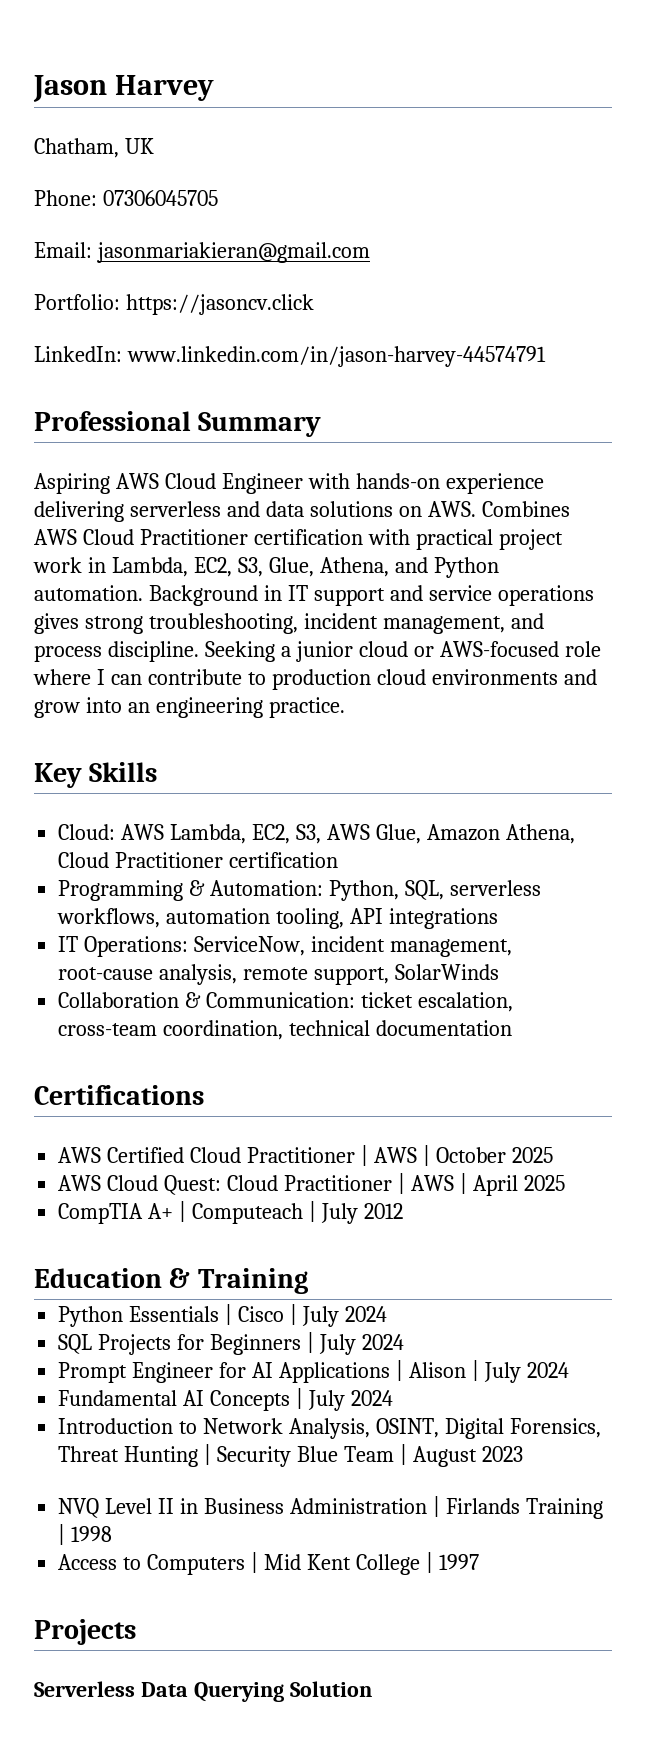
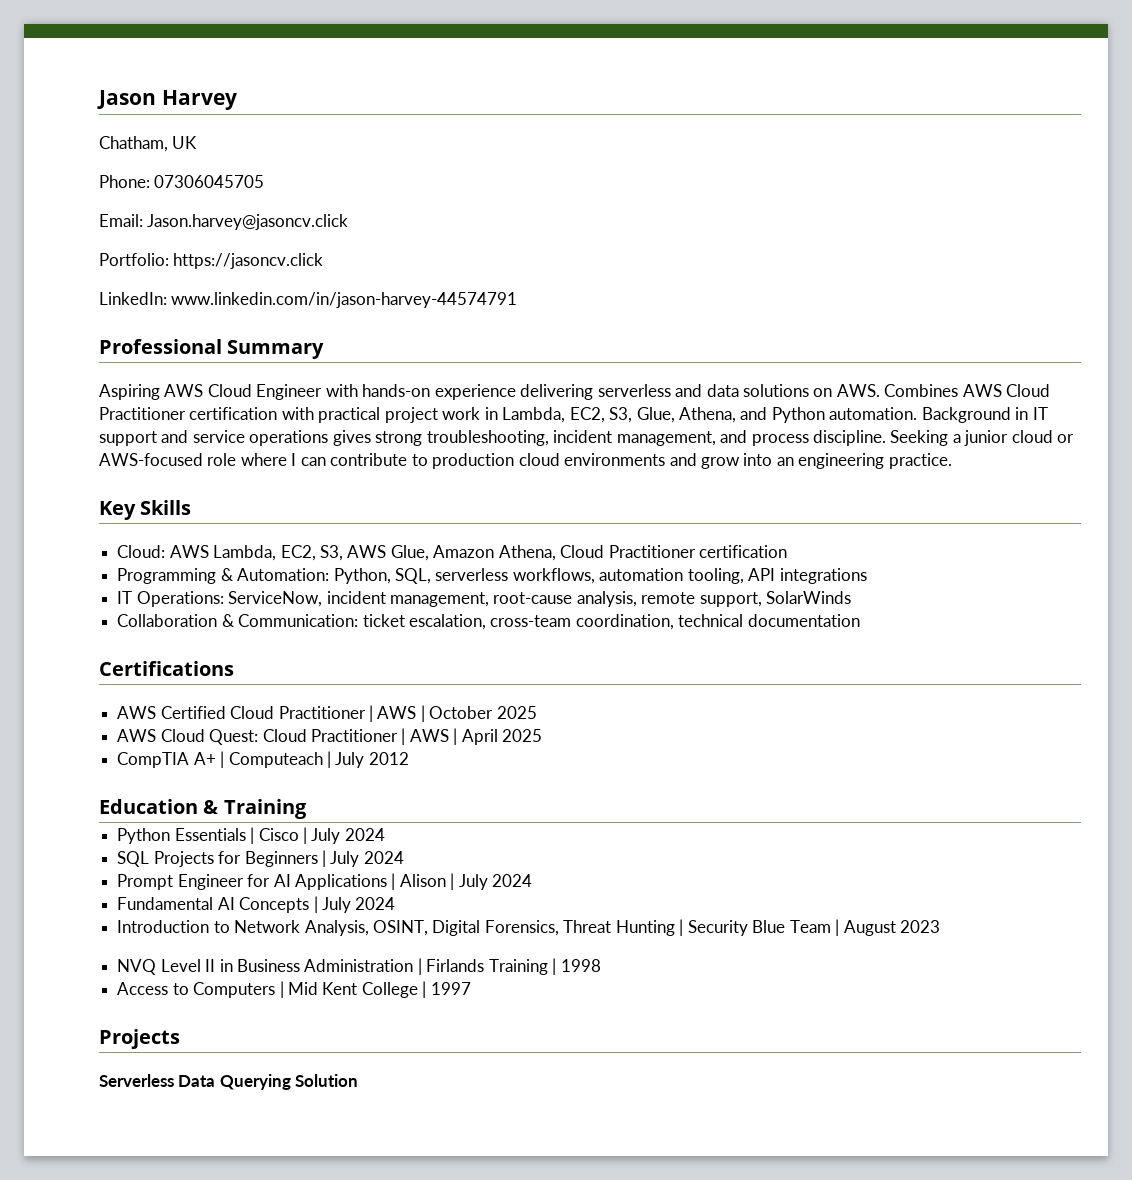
[96,242,370,263] jasonmariakieran@gmail.com -> [147,214,349,230] Jason.harvey@jasoncv.click

